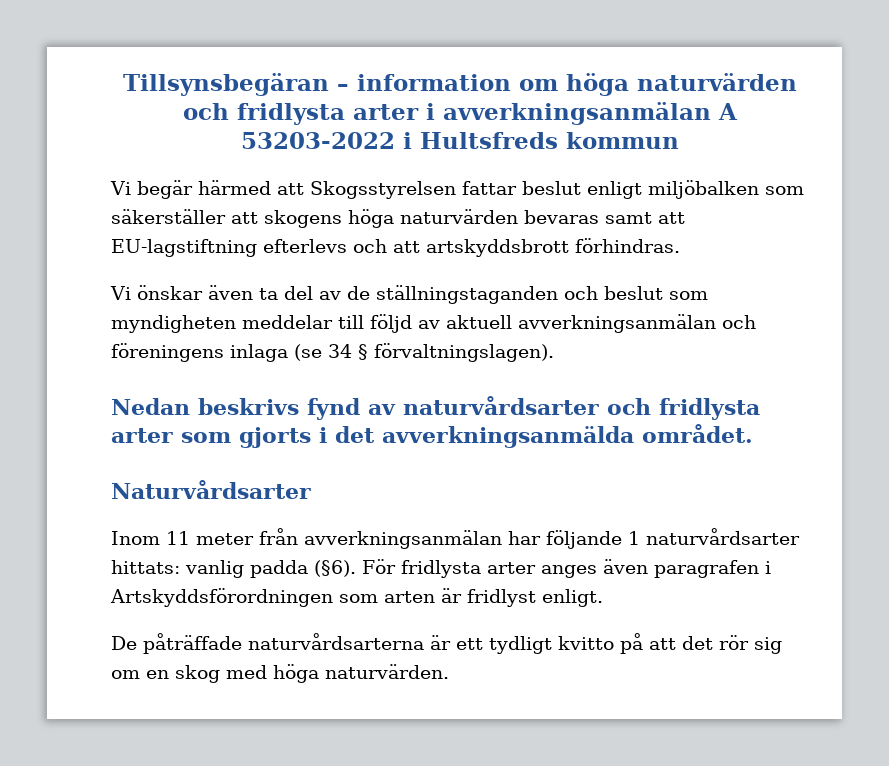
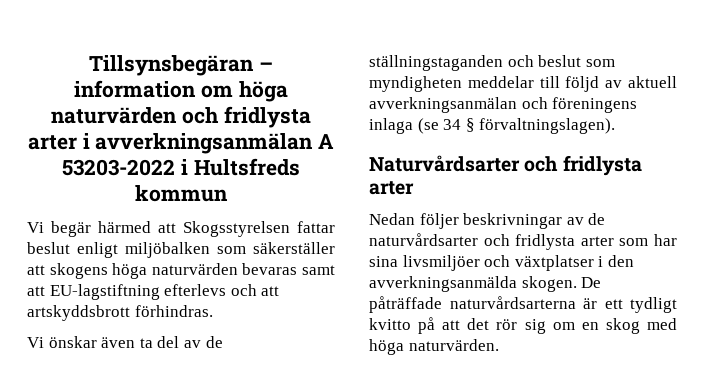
[111,398,396,420] Nedan beskrivs fynd av -> [369,155,642,176] [369,181,414,195] [369,213,606,229] Naturvårdsarter och fridlysta arter // Nedan följer beskrivningar av de
[239,424,753,448] [111,480,311,499] [111,528,800,549] [111,559,771,578] [110,588,603,607] gjorts i det avverkningsanmälda området. // Naturvårdsarter // Inom 11 meter från avverkningsanmälan har följande 1 naturvårdsarter hittats: vanlig padda (§6). För fridlysta arter anges även paragrafen i Artskyddsförordningen som arten är fridlyst enligt. // -> [654,234,677,246] [369,255,634,271] [369,276,577,292] har sina livsmiljöer och växtplatser i den avverkningsanmälda skogen.

